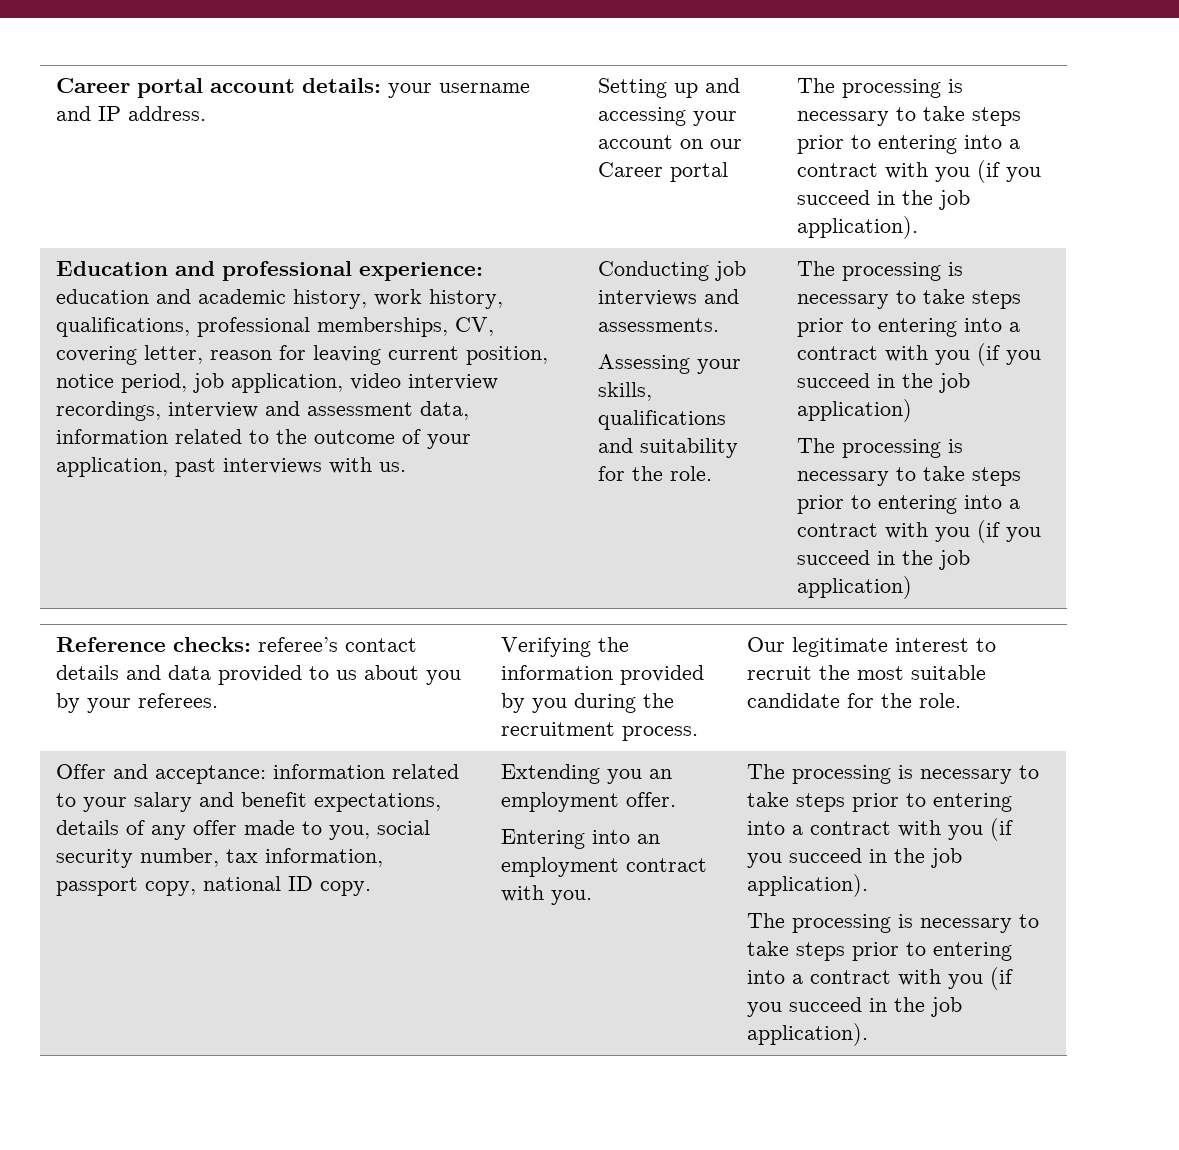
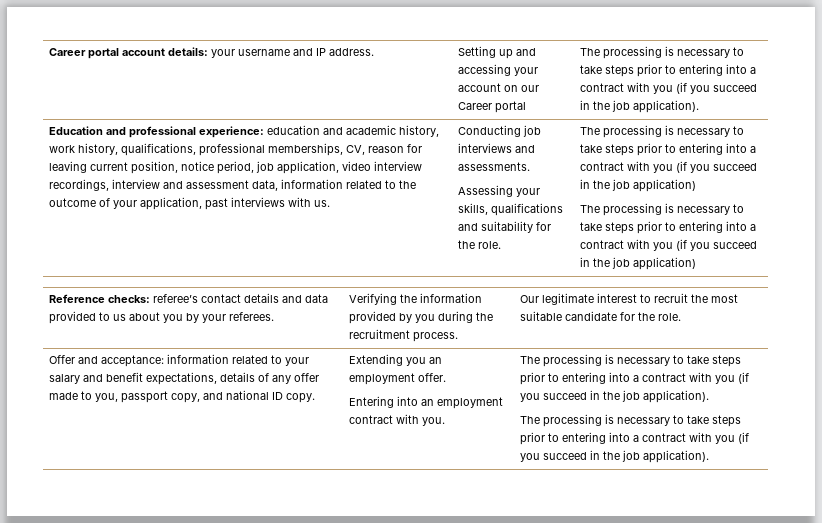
[56,345,204,365] covering letter, -> (365, 150) none
[377,820,431,835] [56,848,384,868] social security number, tax information, -> (118, 397) none
(197, 888) none -> [202,392,223,400] and

